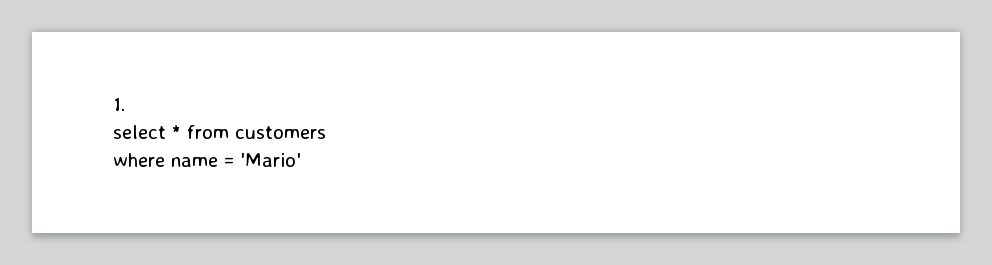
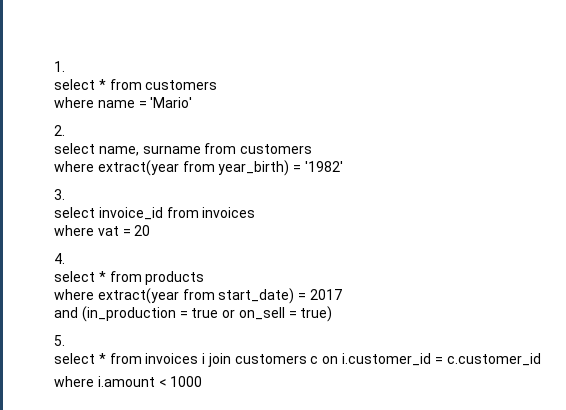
(301, 160) none -> [54,125,65,136] [54,143,313,156] [54,160,343,176] [54,189,65,200] [54,207,256,220] [54,225,151,236] [54,253,65,264] [54,271,205,285] [54,288,342,304] [54,306,333,322] [54,335,65,346] [54,353,541,367] [54,376,203,387] // 2. // select name, surname from customers // where extract(year from year_birth) = '1982' // 3. // select invoice_id from invoices // where vat = 20 // 4. // select * from products // where extract(year from start_date) = 2017 // and (in_production = true or on_sell = true) // 5. // select * from invoices i join customers c on i.customer_id = c.customer_id // where i.amount < 1000

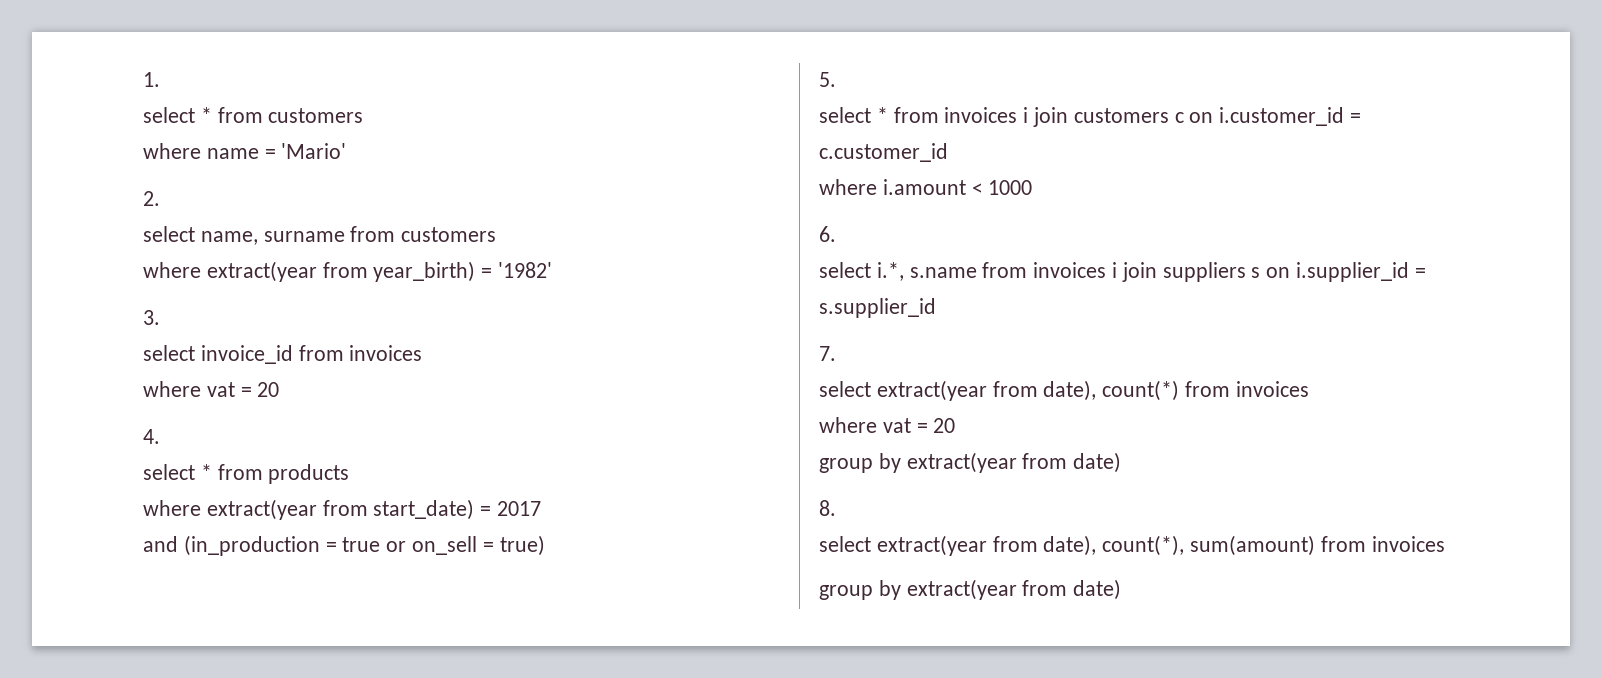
(203, 381) none -> [819,226,836,242] [819,262,1426,282] [819,298,936,318] [819,346,836,361] [819,380,1309,401] [819,417,956,433] [819,452,1122,473] [819,500,836,516] [819,535,1445,556] [819,579,1122,600] // 6. // select i.*, s.name from invoices i join suppliers s on i.supplier_id = s.supplier_id // 7. // select extract(year from date), count(*) from invoices // where vat = 20 // group by extract(year from date) // 8. // select extract(year from date), count(*), sum(amount) from invoices // group by extract(year from date)

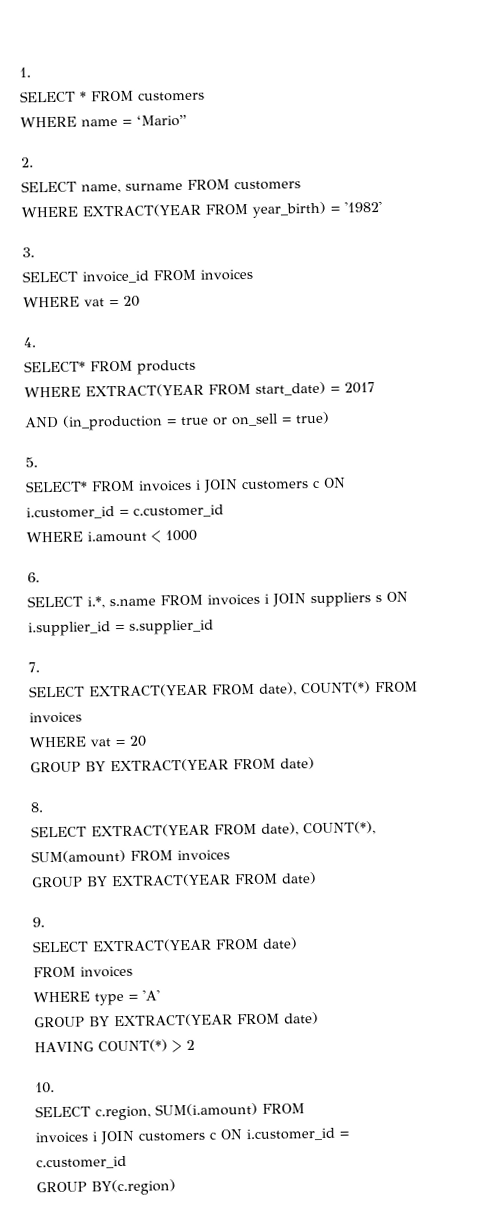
[143,107,364,123] [143,143,201,159] select * from customers // where -> [20,90,205,103] [20,116,77,128] SELECT * FROM customers // WHERE
[281,143,347,159] 'Mario' -> [136,114,187,127] ‘Mario”
[143,226,195,242] select -> [21,180,77,193] SELECT
[350,226,497,242] [143,261,368,282] from customers // where extract(year from -> [187,179,301,191] [21,203,248,218] FROM customers // WHERE EXTRACT(YEAR FROM
[143,345,423,364] [143,381,201,397] select invoice_id from invoices // where -> [22,268,253,284] [23,296,80,308] SELECT invoice_id FROM invoices // WHERE
[143,464,350,484] [143,499,368,520] select * from products // where extract(year from -> [24,359,196,375] [24,383,251,398] SELECT* FROM products // WHERE EXTRACT(YEAR FROM
[143,536,178,552] and -> [24,416,59,429] AND
[819,107,1362,127] [819,143,948,162] [819,179,877,195] select * from invoices i join customers c on i.customer_id = c.customer_id // where -> [25,477,346,493] [26,504,224,520] [26,531,83,543] SELECT* FROM invoices i JOIN customers c ON i.customer_id = c.customer_id // WHERE
[819,262,871,278] select -> [27,595,83,608] SELECT
[982,262,1157,282] from invoices i join -> [160,593,306,607] FROM invoices i JOIN
[1266,267,1291,278] on -> [386,591,408,602] ON
[819,380,1309,401] [819,417,956,433] [819,452,1122,473] [819,500,836,516] [819,535,1445,556] [819,579,1122,600] select extract(year from date), count(*) from invoices // where vat = 20 // group by extract(year from date) // 8. // select extract(year from date), count(*), sum(amount) from invoices // group by extract(year from date) -> [29,681,418,698] [29,711,82,724] [29,735,146,748] [30,757,315,773] [30,802,43,813] [31,821,376,838] [31,849,230,864] [31,872,317,888] [32,917,45,928] [32,937,298,953] [33,965,133,978] [33,989,160,1006] [34,1012,319,1028] [34,1039,195,1053] [35,1082,55,1094] [35,1102,305,1121] [35,1127,349,1145] [36,1155,127,1170] [36,1179,176,1196] SELECT EXTRACT(YEAR FROM date), COUNT(*) FROM invoices // WHERE vat = 20 // GROUP BY EXTRACT(YEAR FROM date) // 8. // SELECT EXTRACT(YEAR FROM date), COUNT(*), SUM(amount) FROM invoices // GROUP BY EXTRACT(YEAR FROM date) // 9. // SELECT EXTRACT(YEAR FROM date) // FROM invoices // WHERE type = 'A' // GROUP BY EXTRACT(YEAR FROM date) // HAVING COUNT(*) > 2 // 10. // SELECT c.region, SUM(i.amount) FROM // invoices i JOIN customers c ON i.customer_id = c.customer_id // GROUP BY(c.region)

